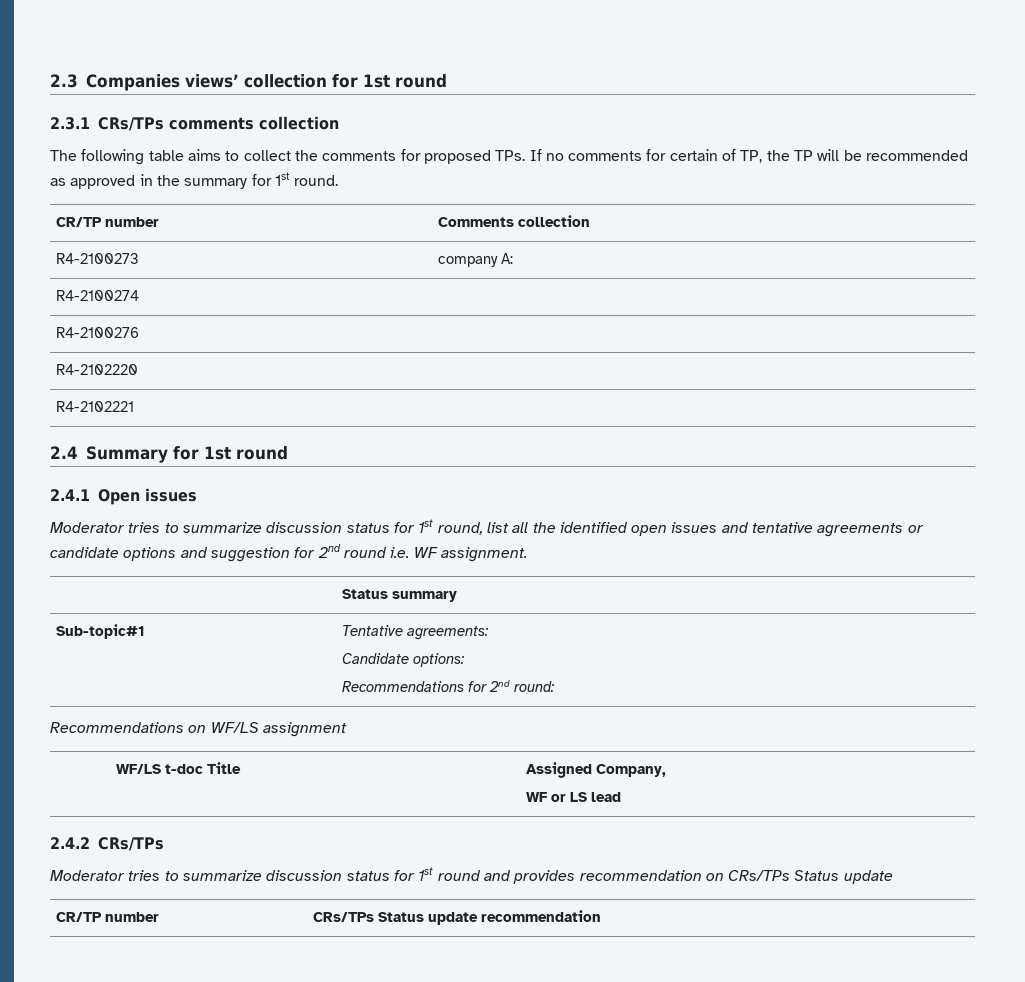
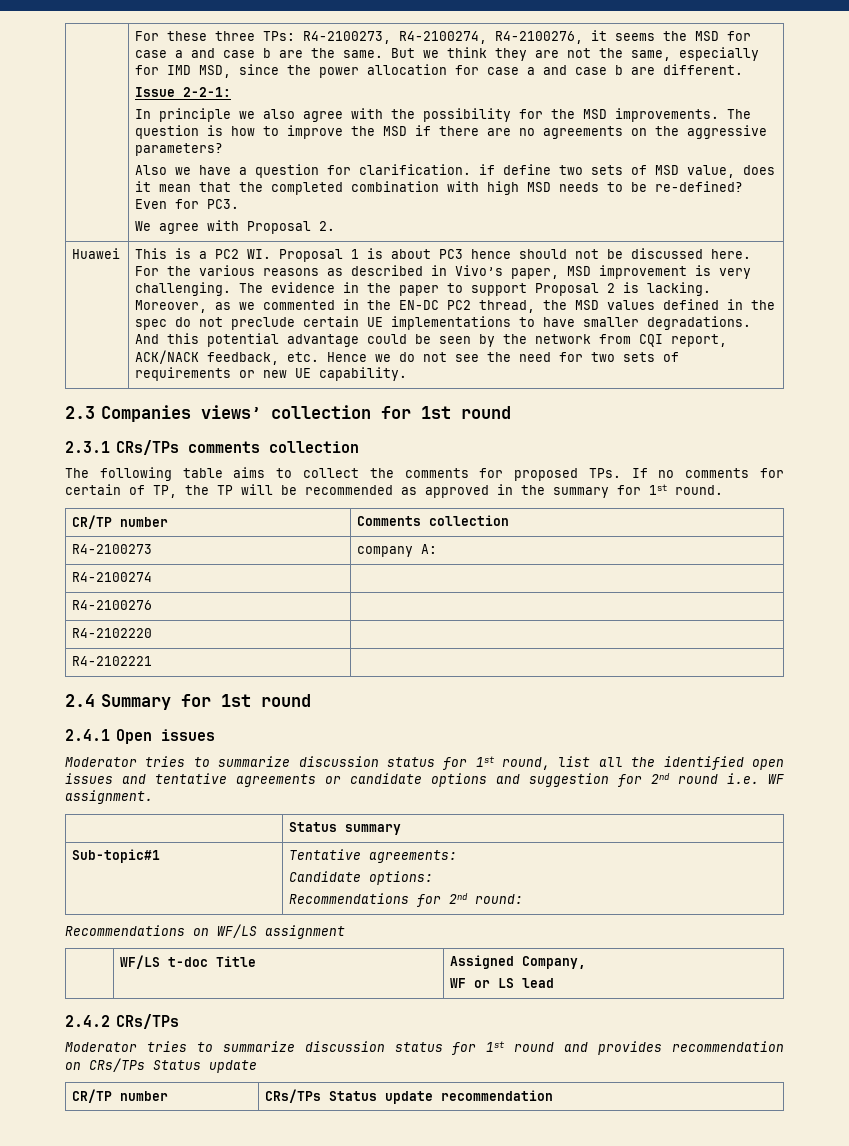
(50, 81) none -> [135,30,752,44] [135,47,760,61] [135,64,744,78] [135,87,232,97] [135,108,752,122] [135,125,768,139] [135,143,224,156] [135,164,776,178] [135,181,744,195] [135,199,240,209] [135,220,336,234] [72,248,121,259] [135,248,752,262] [135,265,752,279] [135,282,712,296] [135,299,776,313] [135,316,752,330] [135,333,728,347] [135,350,680,365] [135,367,408,381] | For these three TPs: R4-2100273, R4-2100274, R4-2100276, it seems the MSD for case a and case b are the same. But we think they are not the same, especially for IMD MSD, since the power allocation for case a and case b are different. // Issue 2-2-1: // In principle we also agree with the possibility for the MSD improvements. The question is how to improve the MSD if there are no agreements on the aggressive parameters? // Also we have a question for clarification. if define two sets of MSD value, does it mean that the completed combination with high MSD needs to be re-defined? Even for PC3. // We agree with Proposal 2. // Huawei | This is a PC2 WI. Proposal 1 is about PC3 hence should not be discussed here. For the various reasons as described in Vivo’s paper, MSD improvement is very challenging. The evidence in the paper to support Proposal 2 is lacking. Moreover, as we commented in the EN-DC PC2 thread, the MSD values defined in the spec do not preclude certain UE implementations to have smaller degradations. And this potential advantage could be seen by the network from CQI report, ACK/NACK feedback, etc. Hence we do not see the need for two sets of requirements or new UE capability. //

